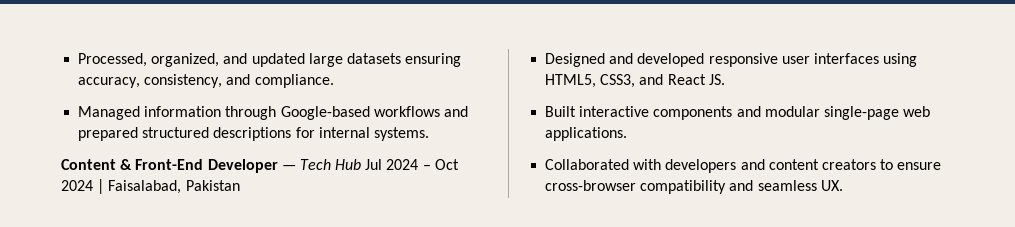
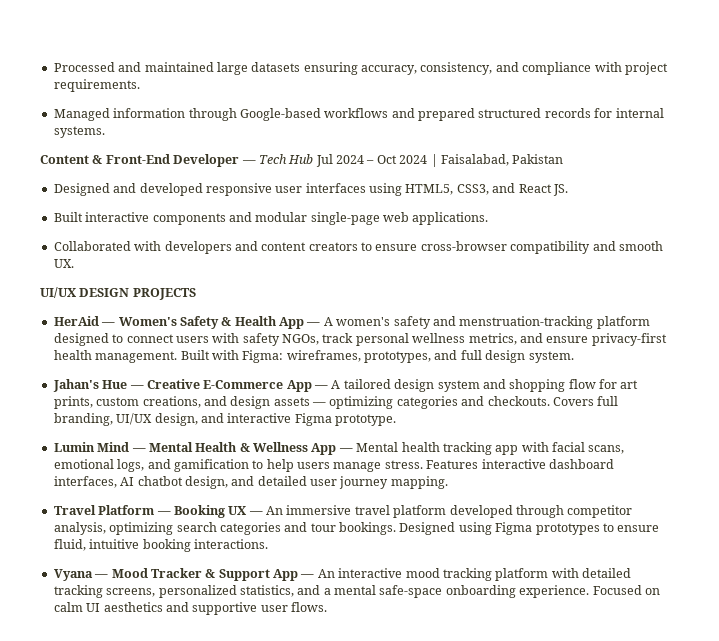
[78,53,305,67] Processed, organized, and updated -> [53,62,214,72] Processed and maintained
[254,74,334,88] compliance. -> [522,62,668,75] [53,79,140,92] compliance with project requirements.
[213,127,292,141] descriptions -> [544,108,591,118] records
[757,180,817,191] seamless -> [618,241,663,251] smooth
(843, 185) none -> [40,287,196,300] [53,316,650,329] [53,333,667,346] [53,350,574,363] [52,379,639,392] [53,396,619,409] [53,413,396,426] [53,442,625,455] [53,459,614,472] [53,476,448,489] [53,505,633,518] [53,522,660,535] [53,539,268,552] [53,568,631,581] [53,585,660,598] [53,602,327,615] // UI/UX DESIGN PROJECTS // HerAid — Women's Safety & Health App — A women's safety and menstruation-tracking platform designed to connect users with safety NGOs, track personal wellness metrics, and ensure privacy-first health management. Built with Figma: wireframes, prototypes, and full design system. // Jahan's Hue — Creative E-Commerce App — A tailored design system and shopping flow for art prints, custom creations, and design assets — optimizing categories and checkouts. Covers full branding, UI/UX design, and interactive Figma prototype. // Lumin Mind — Mental Health & Wellness App — Mental health tracking app with facial scans, emotional logs, and gamification to help users manage stress. Features interactive dashboard interfaces, AI chatbot design, and detailed user journey mapping. // Travel Platform — Booking UX — An immersive travel platform developed through competitor analysis, optimizing search categories and tour bookings. Designed using Figma prototypes to ensure fluid, intuitive booking interactions. // Vyana — Mood Tracker & Support App — An interactive mood tracking platform with detailed tracking screens, personalized statistics, and a mental safe-space onboarding experience. Focused on calm UI aesthetics and supportive user flows.

